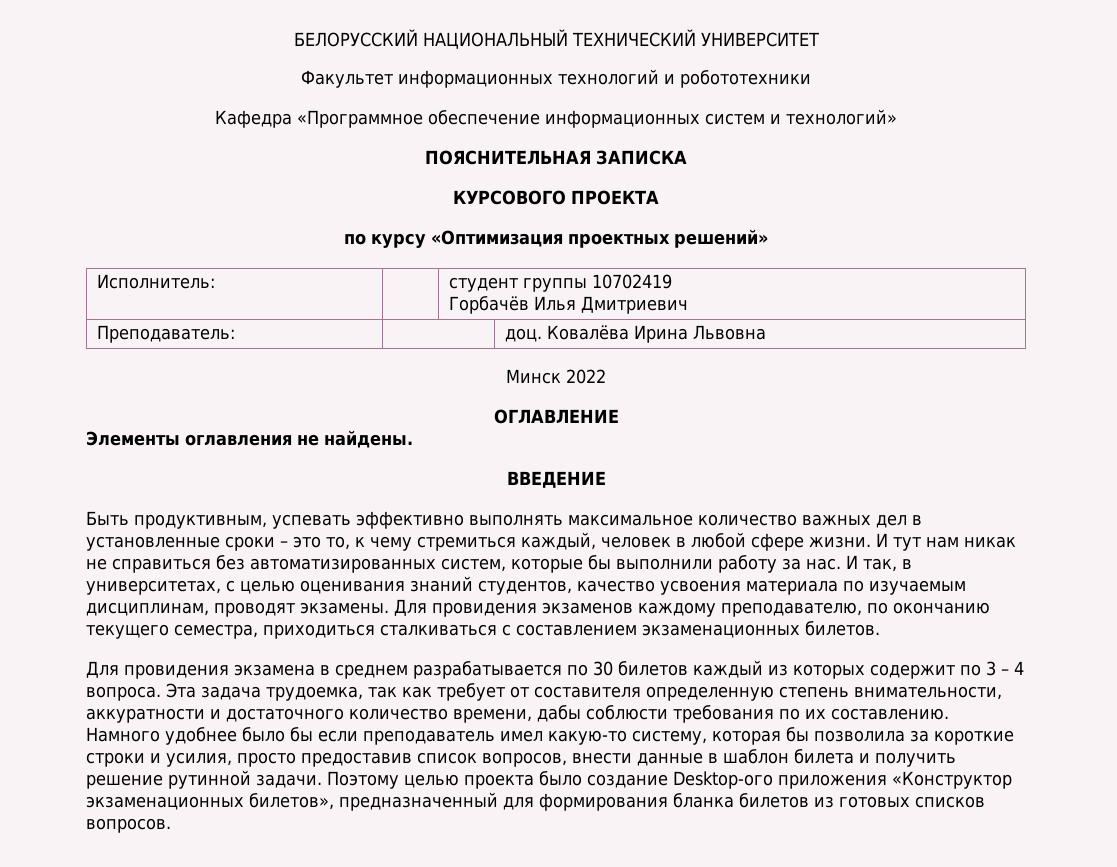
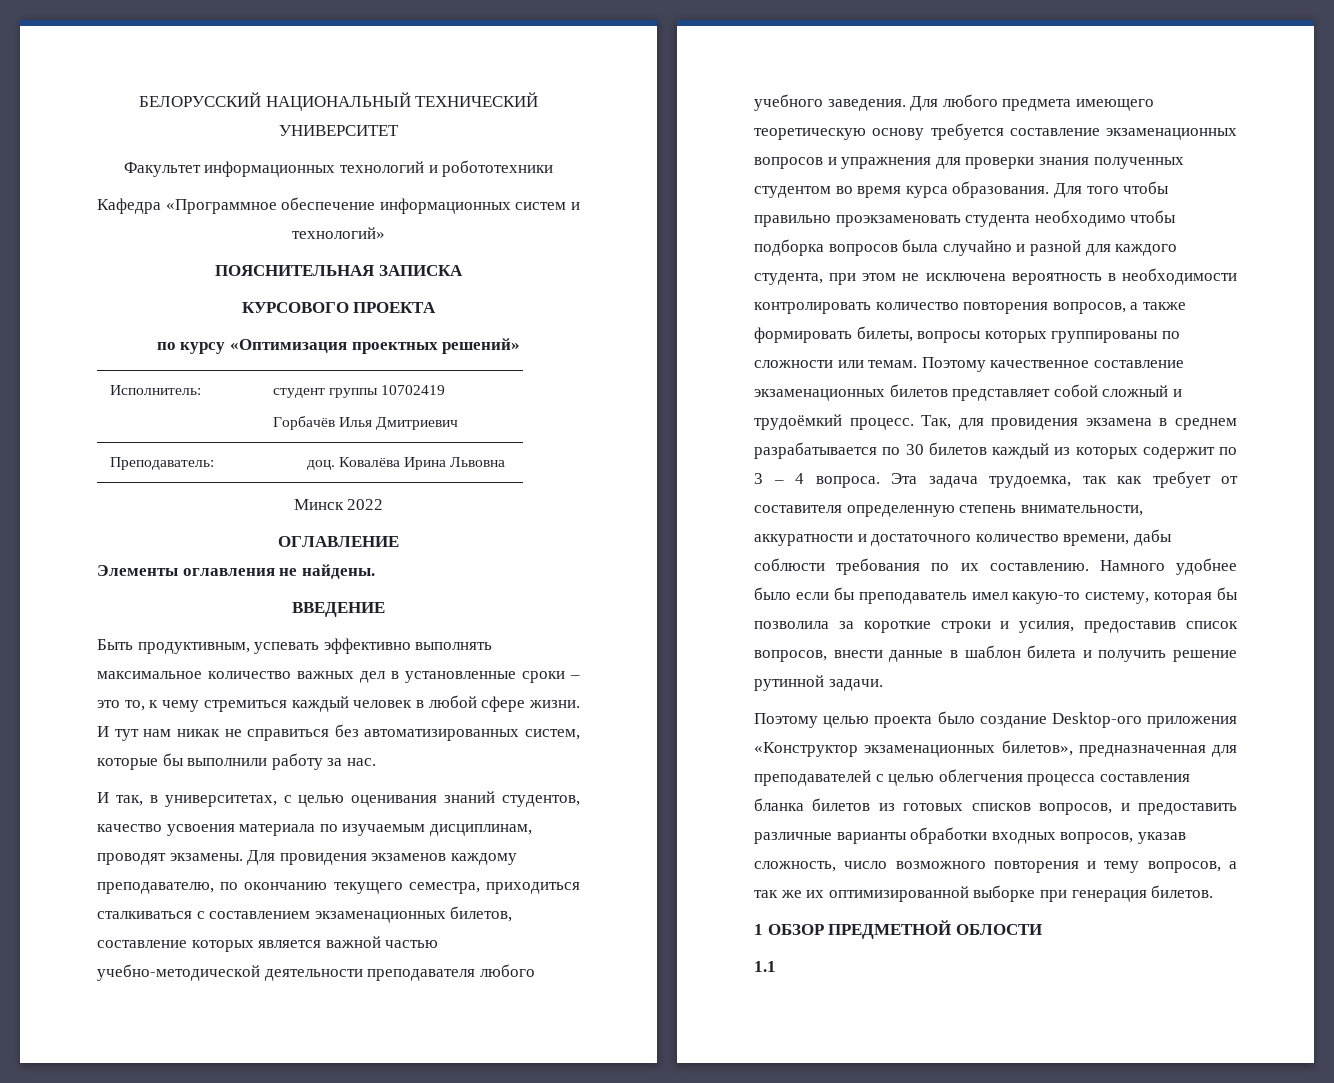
[521,532,596,550] каждый, -> [291,696,349,712] каждый
(841, 564) none -> (376, 762) //
[805,621,880,636] [86,661,119,678] билетов. // Для -> [450,906,513,922] [97,936,439,952] [97,964,535,981] [754,94,1154,111] [754,123,1237,140] [754,157,1184,169] [754,181,1170,198] [754,210,1177,227] [754,239,1178,256] [754,268,1237,285] [754,302,1186,314] [754,326,1180,343] [754,357,1184,372] [754,384,1182,401] [754,414,984,430] билетов, составление которых является важной частью учебно-методической деятельности преподавателя любого учебного заведения. Для любого предмета имеющего теоретическую основу требуется составление экзаменационных вопросов и упражнения для проверки знания полученных студентом во время курса образования. Для того чтобы правильно проэкзаменовать студента необходимо чтобы подборка вопросов была случайно и разной для каждого студента, при этом не исключена вероятность в необходимости контролировать количество повторения вопросов, а также формировать билеты, вопросы которых группированы по сложности или темам. Поэтому качественное составление экзаменационных билетов представляет собой сложный и трудоёмкий процесс. Так, для
[290,727,358,742] бы если -> [795,587,855,600] если бы
[237,752,296,767] просто -> (1075, 627) none
(322, 781) none -> (883, 685) //
[339,792,668,811] предназначенный для формирования -> [1078,745,1237,757] [754,769,1190,786] предназначенная для преподавателей с целью облегчения процесса составления
[86,818,171,833] вопросов. -> [1039,803,1237,815] [754,827,1186,844] [754,861,1237,873] [754,885,1214,902] [754,920,1042,939] [754,961,776,972] вопросов, и предоставить различные варианты обработки входных вопросов, указав сложность, число возможного повторения и тему вопросов, а так же их оптимизированной выборке при генерация билетов. // 1 ОБЗОР ПРЕДМЕТНОЙ ОБЛОСТИ // 1.1

